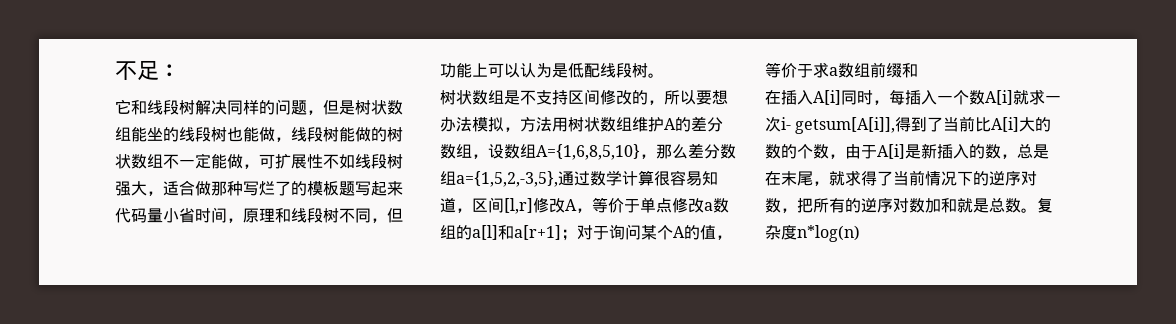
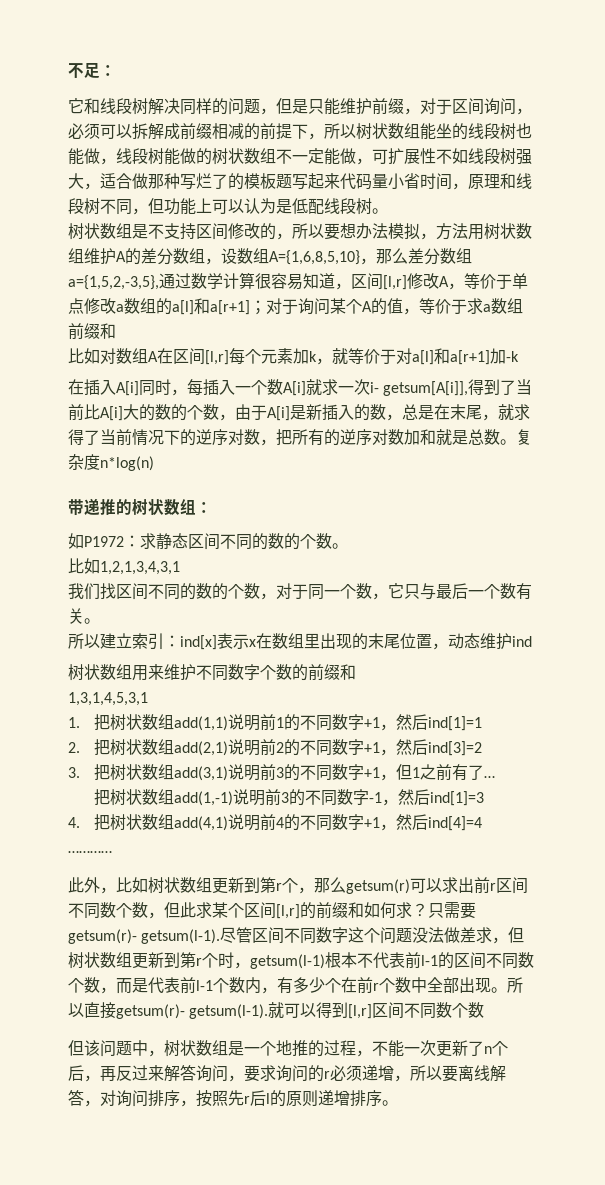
(355, 107) none -> [308,98,532,115] [68,123,356,140] 只能维护前缀，对于区间询问，必须可以拆解成前缀相减的前提下，所以
(918, 70) none -> [68,348,519,365] // 比如对数组A在区间[l,r]每个元素加k，就等价于对a[l]和a[r+1]加-k
(860, 233) none -> [68,498,212,516] [68,533,348,550] [68,558,180,575] [68,583,532,600] [68,608,100,624] [68,633,532,650] [68,664,356,681] [68,692,148,706] [68,714,483,731] [68,739,483,756] [68,764,496,781] [94,789,485,806] [68,814,483,831] [68,851,112,853] [68,877,528,894] [68,902,476,919] [68,927,525,944] [68,952,534,969] [68,977,523,994] [68,1002,485,1019] [68,1040,508,1057] [68,1065,506,1082] [68,1090,398,1107] // 带递推的树状数组： // 如P1972：求静态区间不同的数的个数。 // 比如1,2,1,3,4,3,1 // 我们找区间不同的数的个数，对于同一个数，它只与最后一个数有关。 // 所以建立索引：ind[x]表示x在数组里出现的末尾位置，动态维护ind // 树状数组用来维护不同数字个数的前缀和 // 1,3,1,4,5,3,1 // 1.把树状数组add(1,1)说明前1的不同数字+1，然后ind[1]=1 // 2.把树状数组add(2,1)说明前2的不同数字+1，然后ind[3]=2 // 3.把树状数组add(3,1)说明前3的不同数字+1，但1之前有了… // 把树状数组add(1,-1)说明前3的不同数字-1，然后ind[1]=3 // 4.把树状数组add(4,1)说明前4的不同数字+1，然后ind[4]=4 // ………… // 此外，比如树状数组更新到第r个，那么getsum(r)可以求出前r区间不同数个数，但此求某个区间[l,r]的前缀和如何求？只需要getsum(r)- getsum(l-1).尽管区间不同数字这个问题没法做差求，但树状数组更新到第r个时，getsum(l-1)根本不代表前l-1的区间不同数个数，而是代表前l-1个数内，有多少个在前r个数中全部出现。所以直接getsum(r)- getsum(l-1).就可以得到[l,r]区间不同数个数 // 但该问题中，树状数组是一个地推的过程，不能一次更新了n个后，再反过来解答询问，要求询问的r必须递增，所以要离线解答，对询问排序，按照先r后l的原则递增排序。

